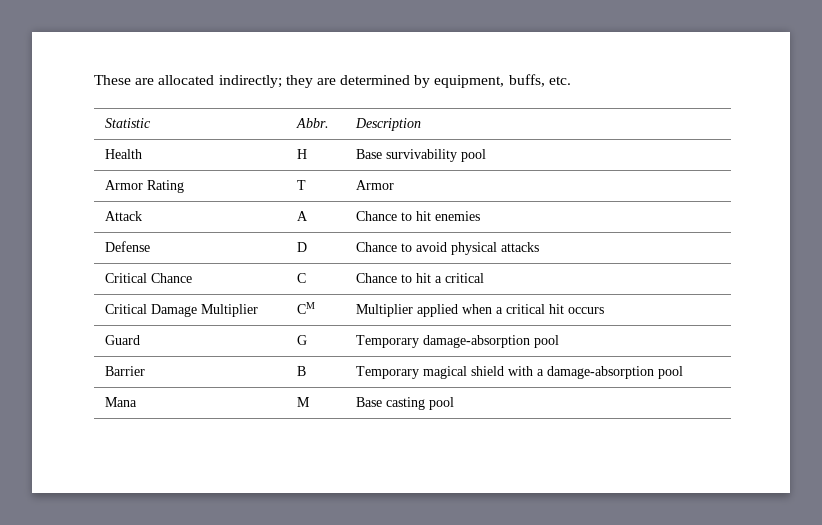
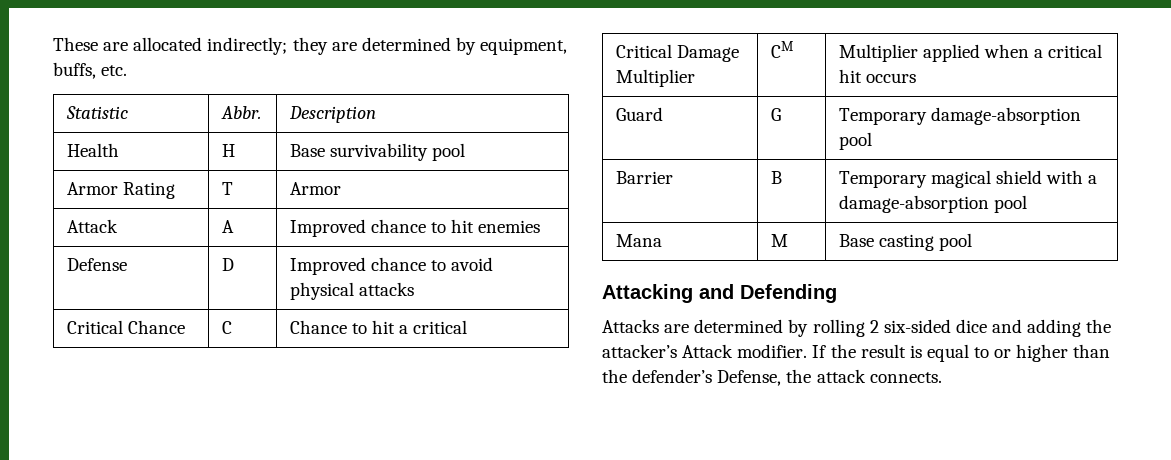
[356,211,398,221] Chance -> [289,219,426,237] Improved chance
[356,242,398,252] Chance -> [289,257,426,275] Improved chance
(455, 403) none -> [602,284,837,303] [602,319,1112,337] [602,344,1111,362] [602,369,942,386] // Attacking and Defending // Attacks are determined by rolling 2 six-sided dice and adding the attacker’s Attack modifier. If the result is equal to or higher than the defender’s Defense, the attack connects.

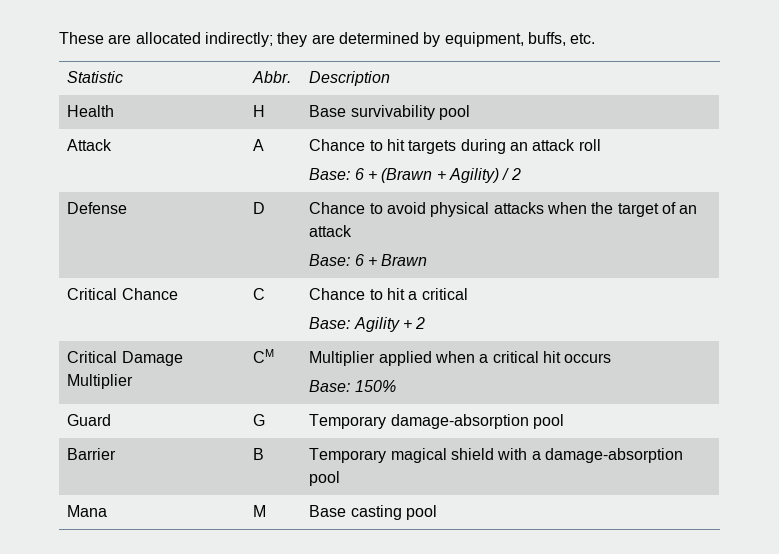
[66,182,175,199] [221,182,233,195] [289,182,341,195] [66,219,118,233] [221,220,234,233] [289,219,541,237] Armor Rating | T | Armor // Attack | A | Improved chance to hit enemies -> [67,139,113,151] [253,139,265,151] [309,139,601,154] [309,168,521,183] Attack | A | Chance to hit targets during an attack roll // Base: 6 + (Brawn + Agility) / 2
[289,257,426,275] Improved chance -> [309,202,366,214] Chance
(414, 289) none -> [547,202,698,217] [309,225,353,237] [309,254,428,266] when the target of an attack // Base: 6 + Brawn
(468, 327) none -> [309,317,426,332] // Base: Agility + 2
(916, 78) none -> [309,380,396,392] // Base: 150%
[602,284,837,303] [602,319,1112,337] [602,344,1111,362] [602,369,942,386] // Attacking and Defending // Attacks are determined by rolling 2 six-sided dice and adding the attacker’s Attack modifier. If the result is equal to or higher than the defender’s Defense, the attack connects. -> (438, 512) none

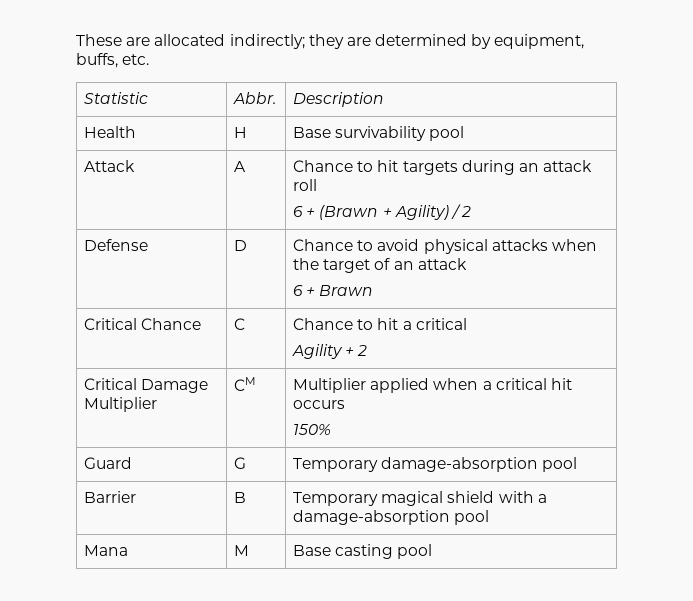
[309,168,351,180] Base: -> (318, 185) none
[309,254,351,266] Base: -> (467, 264) none
[309,317,351,329] Base: -> (467, 324) none
[309,380,351,392] Base: -> (346, 404) none

